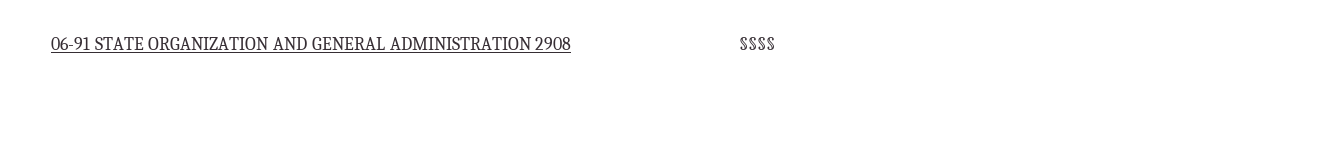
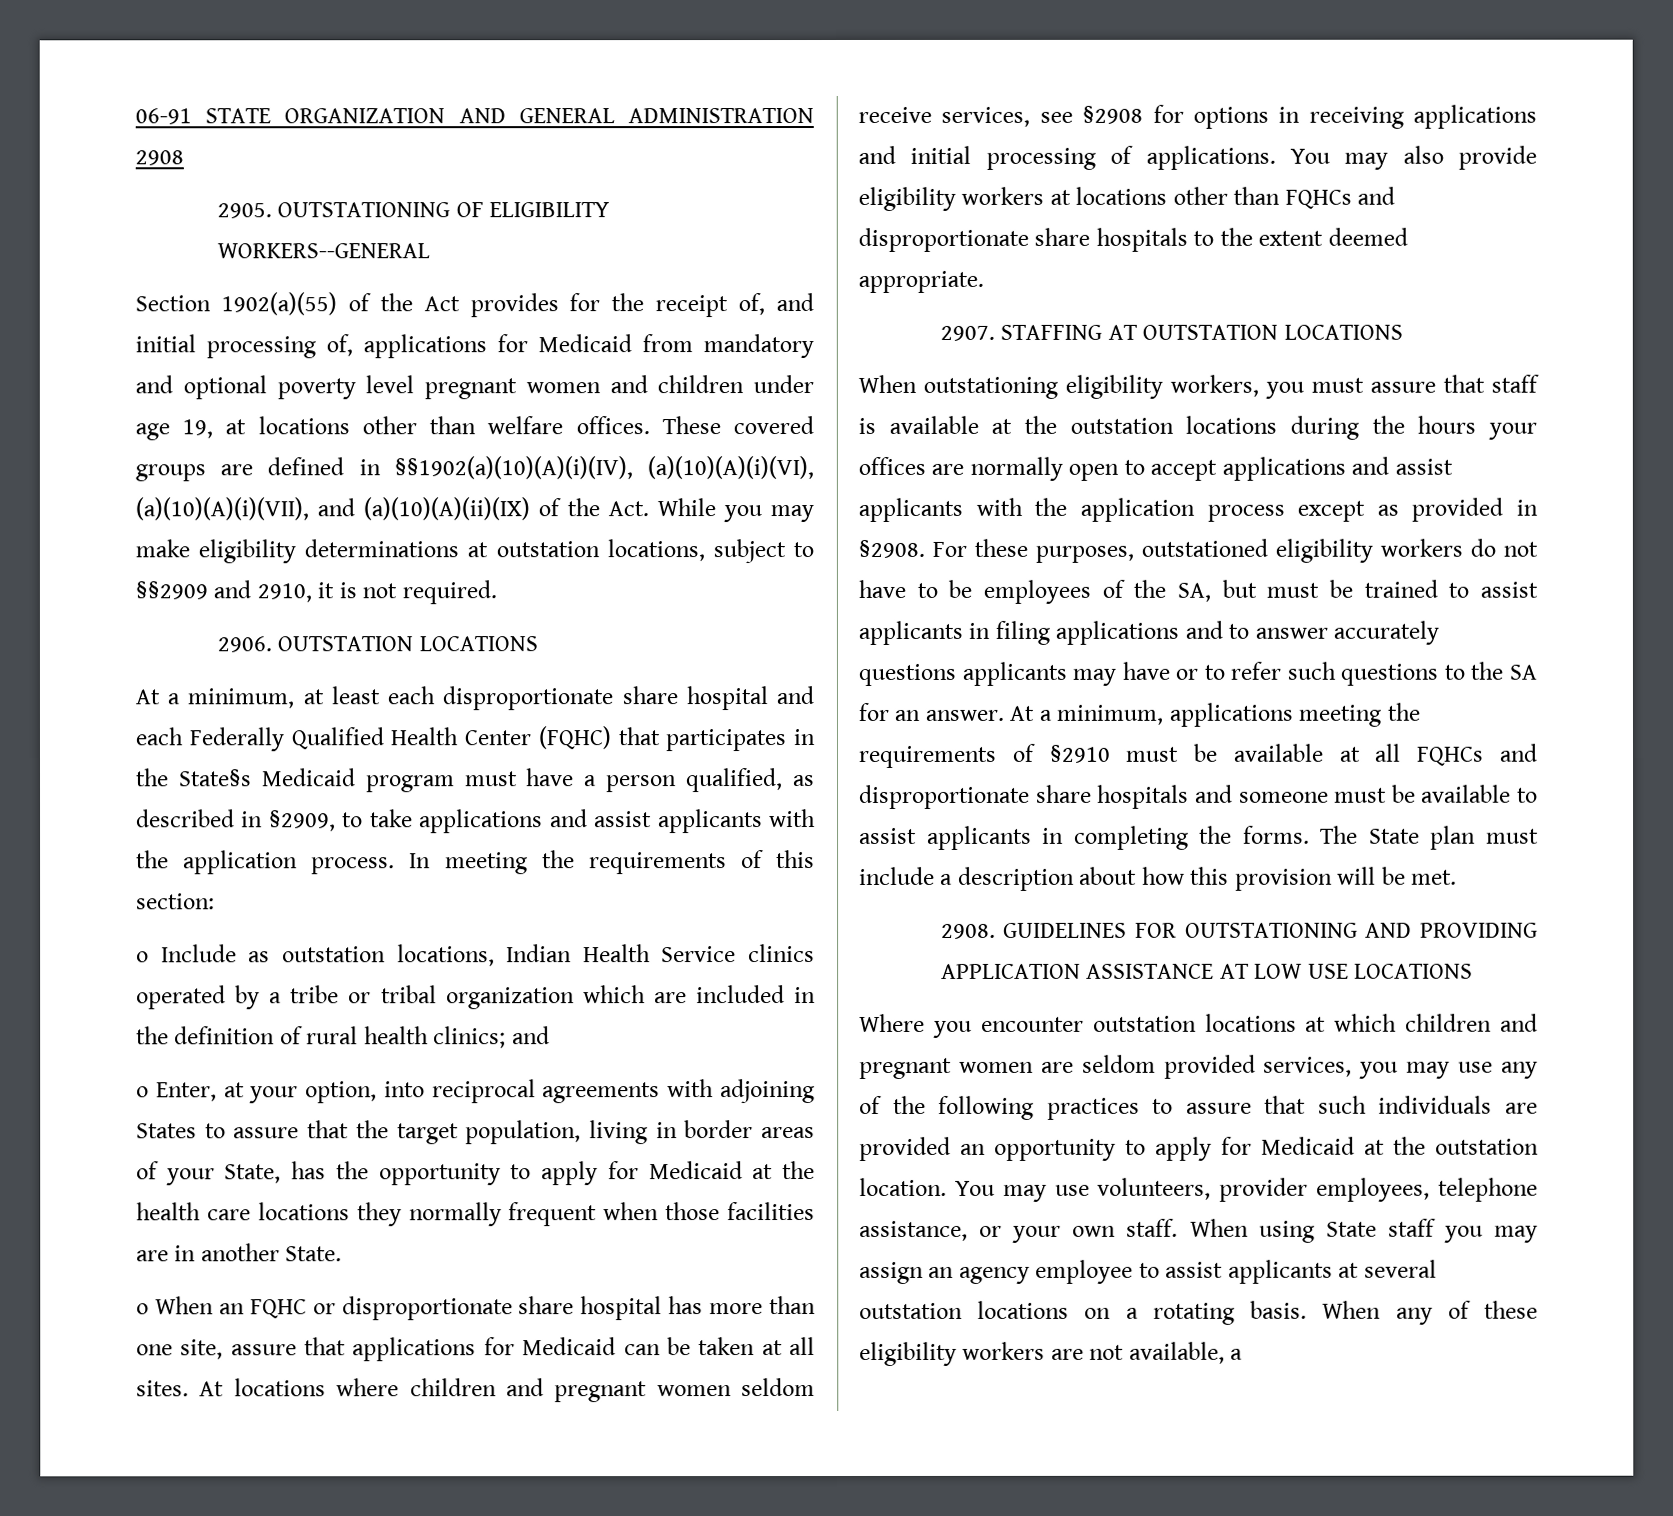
[738,37,775,50] §§§§ -> [216,202,610,219] [216,243,430,259] [135,292,814,318] [135,334,814,359] [135,375,814,400] [135,416,814,441] [135,456,814,482] [135,497,814,523] [135,539,814,564] [135,580,497,605] [216,636,538,653] [135,686,814,711] [135,726,815,752] [136,768,815,793] [136,809,816,834] [136,850,815,875] [136,893,215,910] [136,944,815,967] [136,985,817,1010] [136,1026,550,1049] [136,1079,815,1104] [136,1120,815,1145] [136,1161,816,1186] [136,1202,815,1227] [136,1243,343,1262] [136,1296,816,1321] [136,1337,816,1362] [136,1378,815,1403] [858,104,1537,129] [858,145,1537,170] [858,186,1396,211] [858,227,1408,252] [858,270,984,293] [939,324,1403,341] [858,374,1539,399] [858,415,1537,440] [858,456,1453,481] [858,497,1538,522] [858,538,1538,563] [858,579,1538,604] [858,620,1440,645] [858,661,1537,686] [858,702,1420,727] [858,743,1538,768] [859,784,1538,809] [859,825,1539,850] [859,866,1458,891] [940,922,1538,939] [940,963,1474,979] [859,1013,1538,1038] [859,1054,1538,1079] [859,1095,1538,1120] [859,1136,1539,1161] [859,1177,1538,1202] [859,1218,1538,1243] [859,1259,1437,1284] [859,1300,1538,1325] [859,1341,1244,1366] 2905. OUTSTATIONING OF ELIGIBILITY WORKERS--GENERAL // Section 1902(a)(55) of the Act provides for the receipt of, and initial processing of, applications for Medicaid from mandatory and optional poverty level pregnant women and children under age 19, at locations other than welfare offices. These covered groups are defined in §§1902(a)(10)(A)(i)(IV), (a)(10)(A)(i)(VI), (a)(10)(A)(i)(VII), and (a)(10)(A)(ii)(IX) of the Act. While you may make eligibility determinations at outstation locations, subject to §§2909 and 2910, it is not required. // 2906. OUTSTATION LOCATIONS // At a minimum, at least each disproportionate share hospital and each Federally Qualified Health Center (FQHC) that participates in the State§s Medicaid program must have a person qualified, as described in §2909, to take applications and assist applicants with the application process. In meeting the requirements of this section: // o Include as outstation locations, Indian Health Service clinics operated by a tribe or tribal organization which are included in the definition of rural health clinics; and // o Enter, at your option, into reciprocal agreements with adjoining States to assure that the target population, living in border areas of your State, has the opportunity to apply for Medicaid at the health care locations they normally frequent when those facilities are in another State. // o When an FQHC or disproportionate share hospital has more than one site, assure that applications for Medicaid can be taken at all sites. At locations where children and pregnant women seldom receive services, see §2908 for options in receiving applications and initial processing of applications. You may also provide eligibility workers at locations other than FQHCs and disproportionate share hospitals to the extent deemed appropriate. // 2907. STAFFING AT OUTSTATION LOCATIONS // When outstationing eligibility workers, you must assure that staff is available at the outstation locations during the hours your offices are normally open to accept applications and assist applicants with the application process except as provided in §2908. For these purposes, outstationed eligibility workers do not have to be employees of the SA, but must be trained to assist applicants in filing applications and to answer accurately questions applicants may have or to refer such questions to the SA for an answer. At a minimum, applications meeting the requirements of §2910 must be available at all FQHCs and disproportionate share hospitals and someone must be available to assist applicants in completing the forms. The State plan must include a description about how this provision will be met. // 2908. GUIDELINES FOR OUTSTATIONING AND PROVIDING APPLICATION ASSISTANCE AT LOW USE LOCATIONS // Where you encounter outstation locations at which children and pregnant women are seldom provided services, you may use any of the following practices to assure that such individuals are provided an opportunity to apply for Medicaid at the outstation location. You may use volunteers, provider employees, telephone assistance, or your own staff. When using State staff you may assign an agency employee to assist applicants at several outstation locations on a rotating basis. When any of these eligibility workers are not available, a

